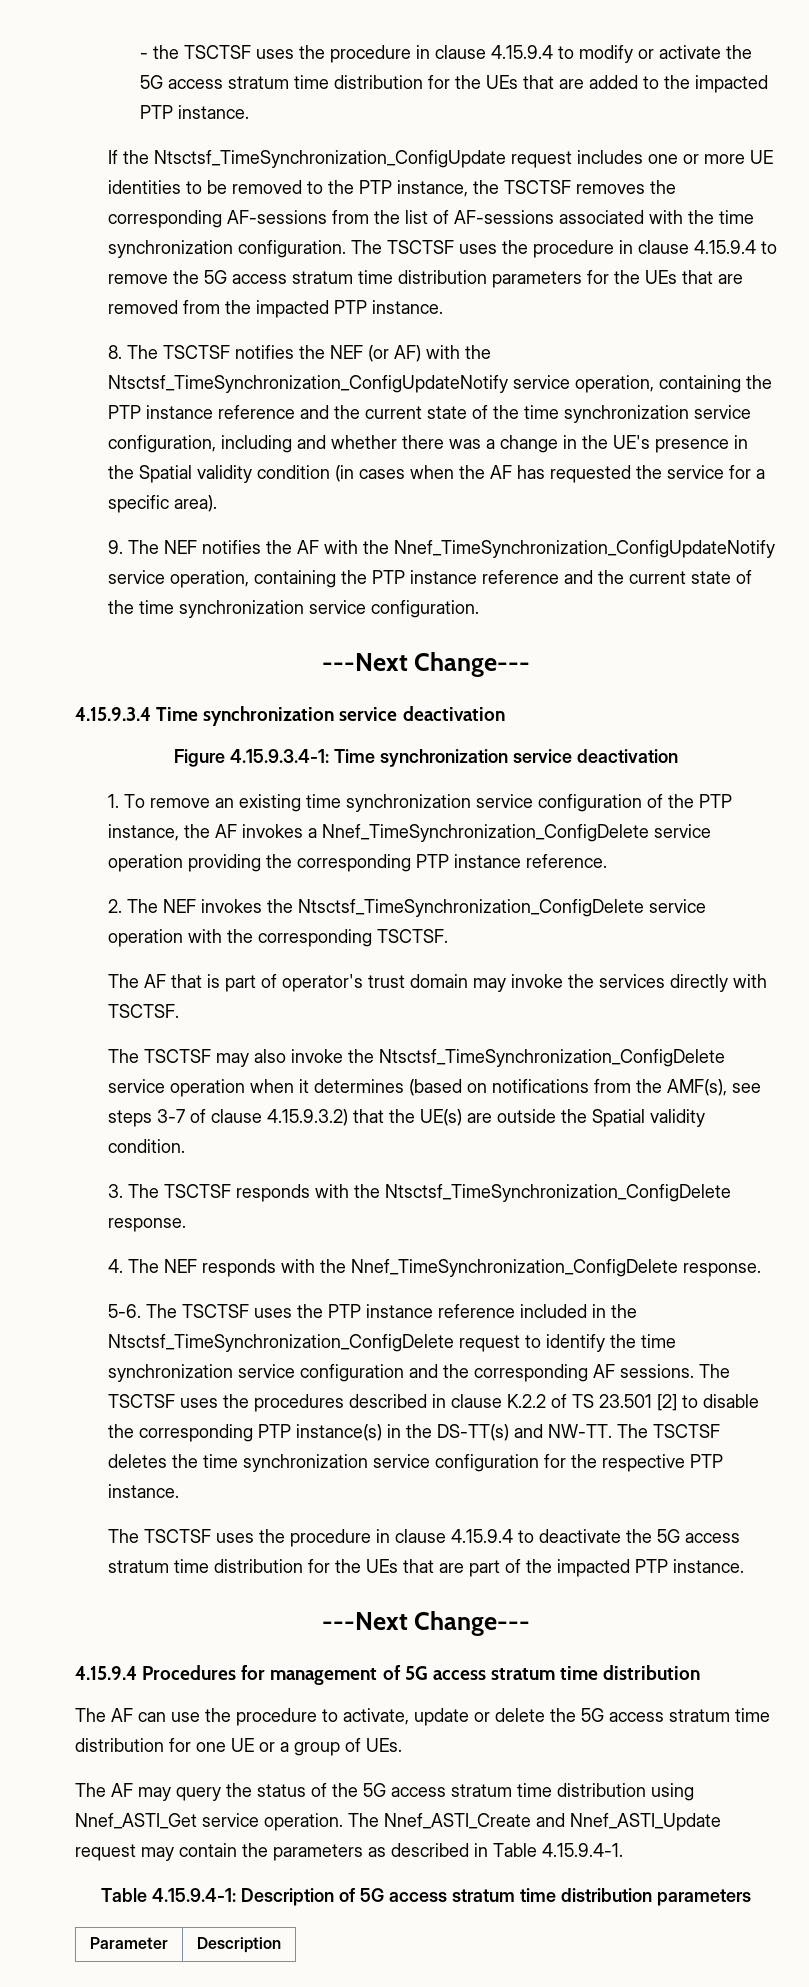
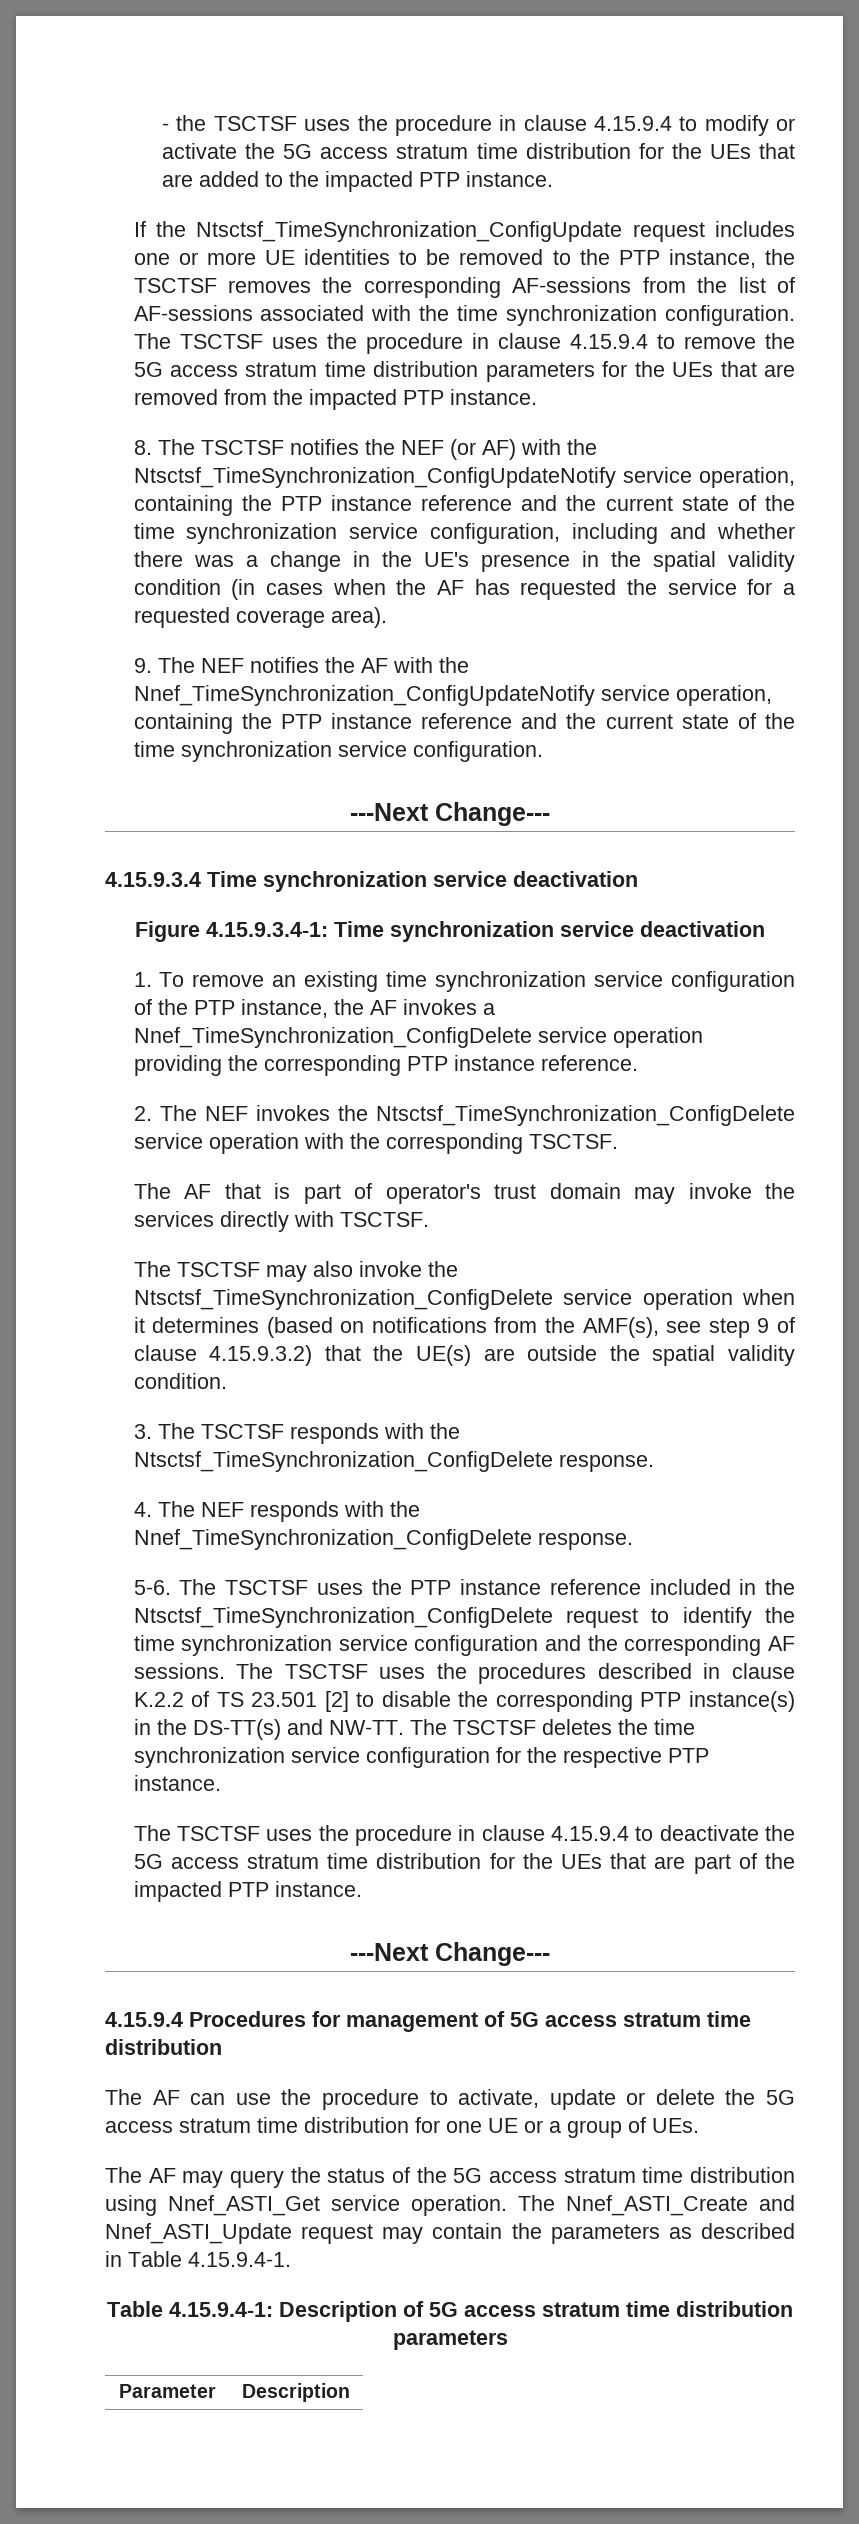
[138,465,192,483] Spatial -> [652,551,716,572] spatial
[107,495,169,513] specific -> [133,607,325,628] requested coverage
[107,1109,185,1127] steps 3-7 -> [708,1318,770,1338] step 9
[591,1109,645,1127] Spatial -> [652,1345,716,1366] spatial

